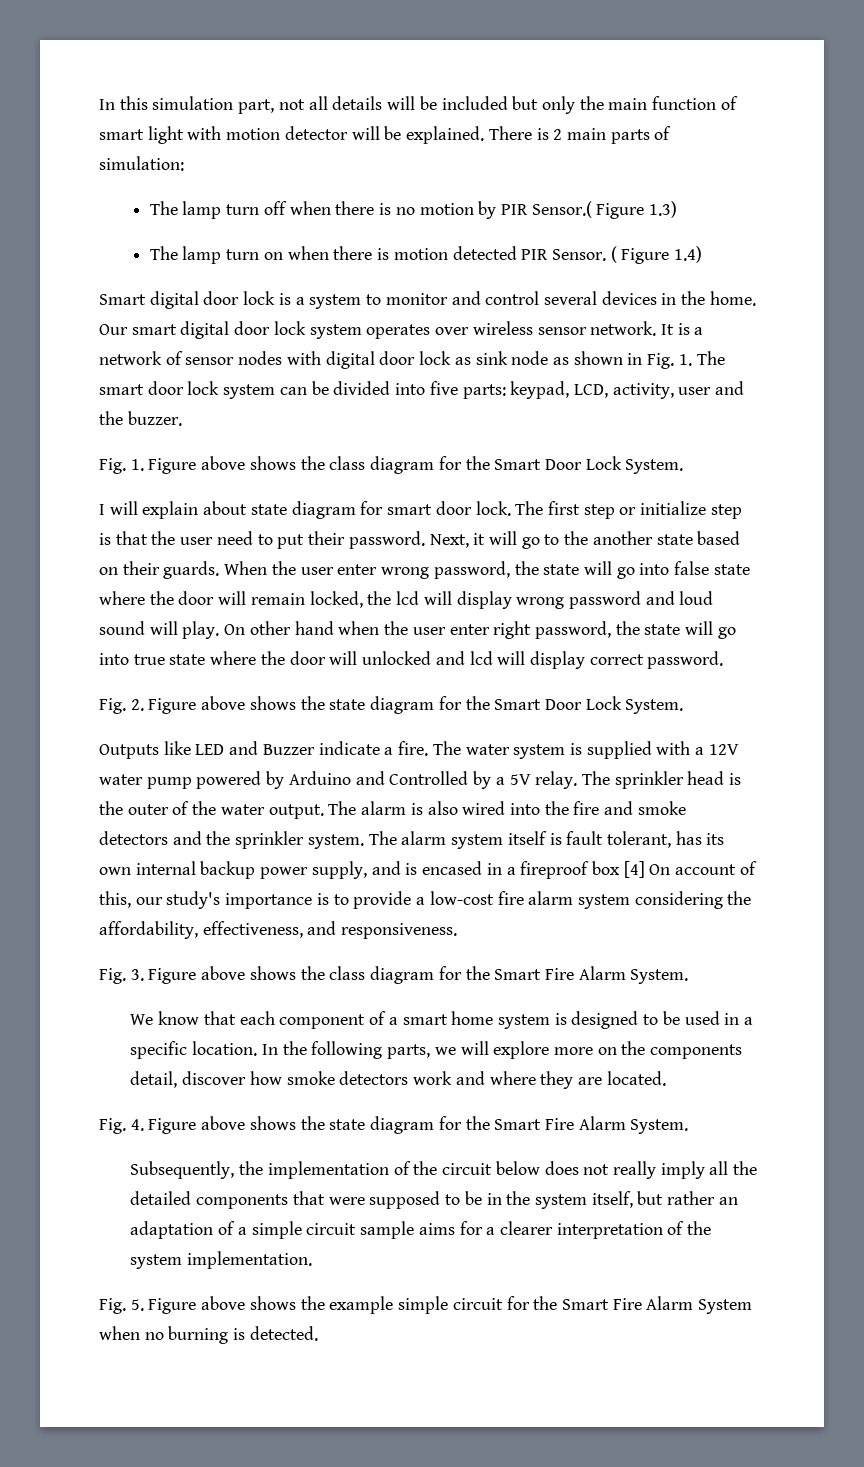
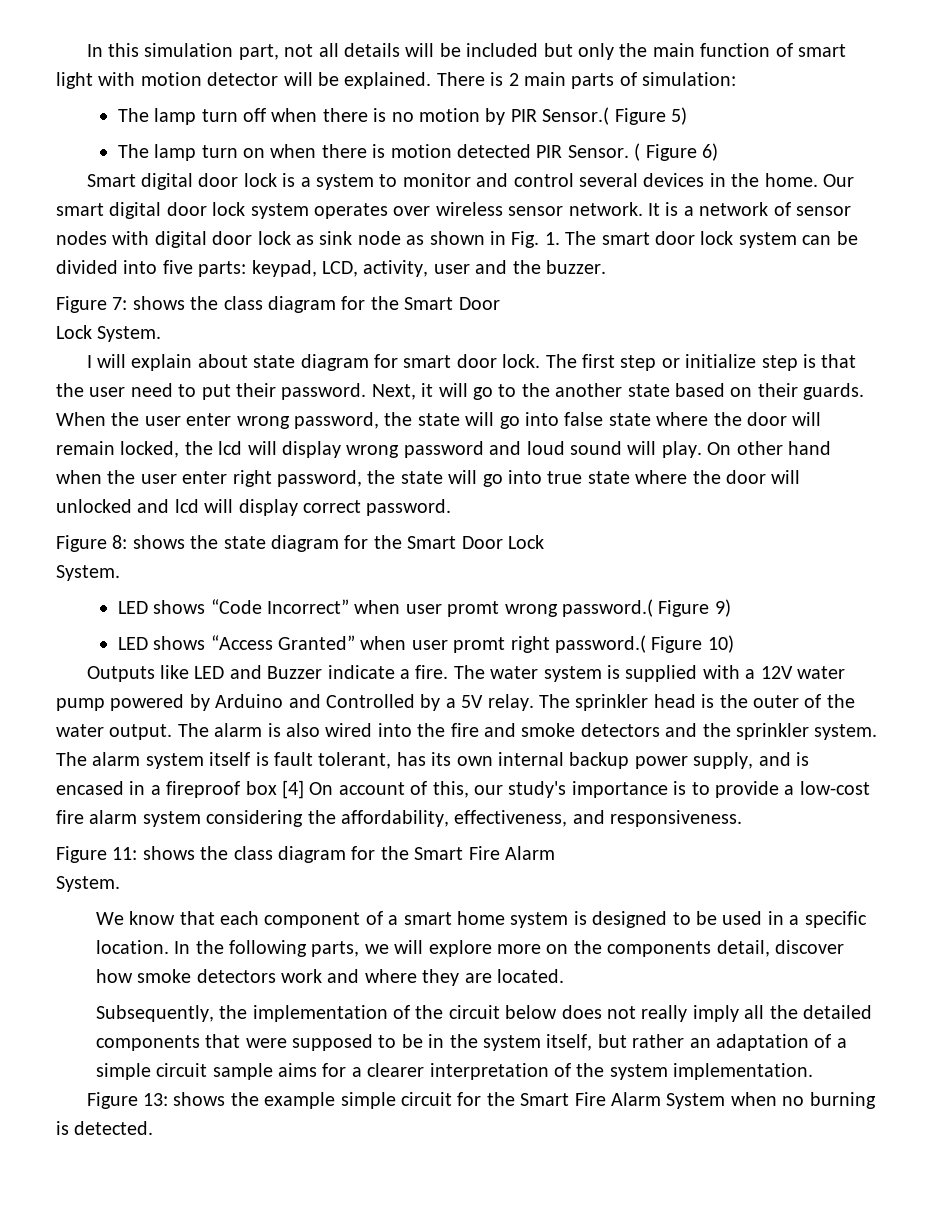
[649,201,678,218] 1.3) -> [670,107,687,125] 5)
[674,246,703,263] 1.4) -> [701,143,718,161] 6)
[99,456,246,474] Fig. 1. Figure above -> [56,296,128,313] Figure 7:
(582, 464) none -> (500, 303) //
[99,696,246,714] Fig. 2. Figure above -> [56,535,128,552] Figure 8:
[625,699,684,714] System. -> [56,565,120,581] [117,599,731,617] [117,635,734,653] // System. // LED shows “Code Incorrect” when user promt wrong password.( Figure 9) // LED shows “Access Granted” when user promt right password.( Figure 10)
[99,966,246,984] Fig. 3. Figure above -> [56,846,138,863] Figure 11:
(626, 973) none -> (555, 853) //
[99,1116,689,1134] // Fig. 4. Figure above shows the state diagram for the Smart Fire Alarm System. -> (564, 976) none
[99,1296,246,1314] Fig. 5. Figure above -> [86,1092,168,1109] Figure 13:

